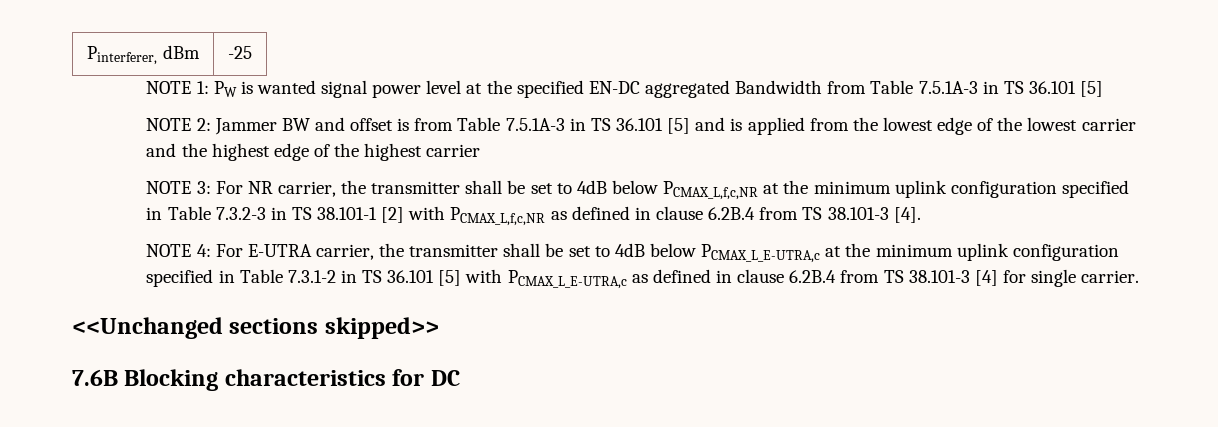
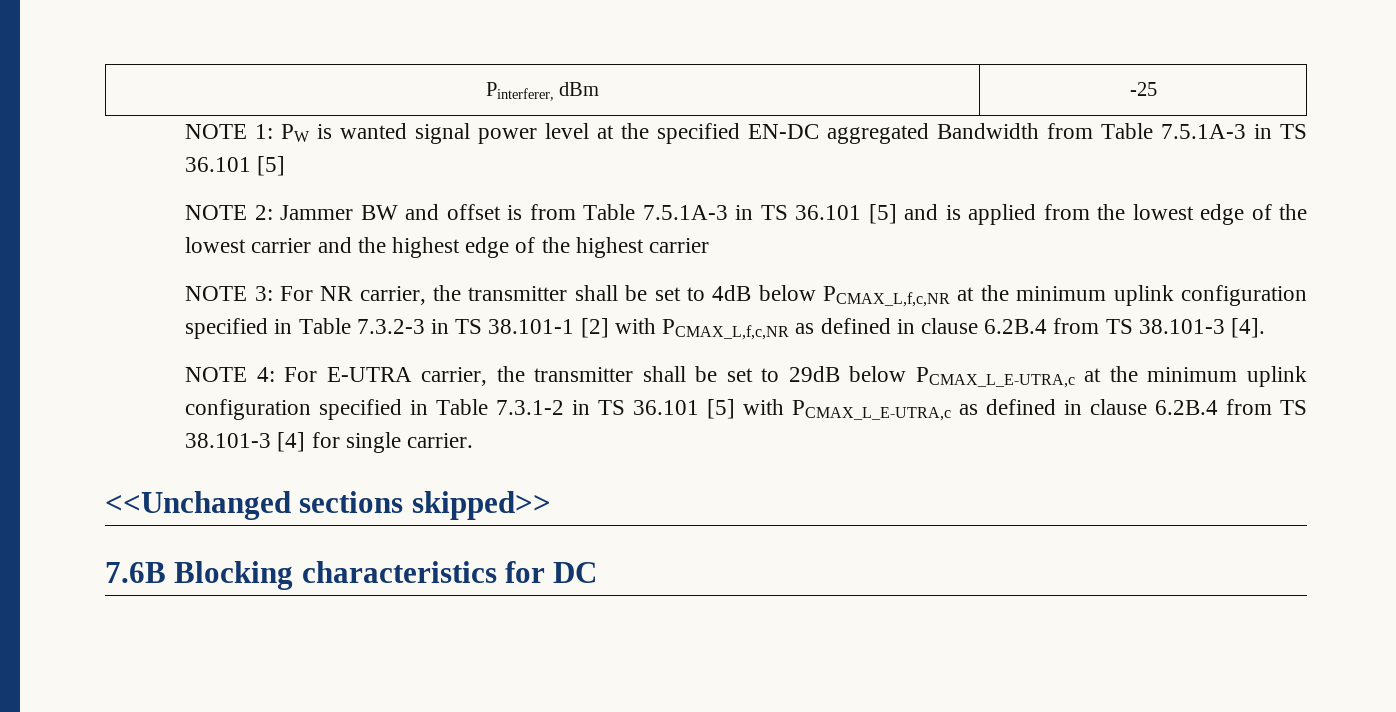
[614,243,645,257] 4dB -> [788,366,840,382] 29dB

